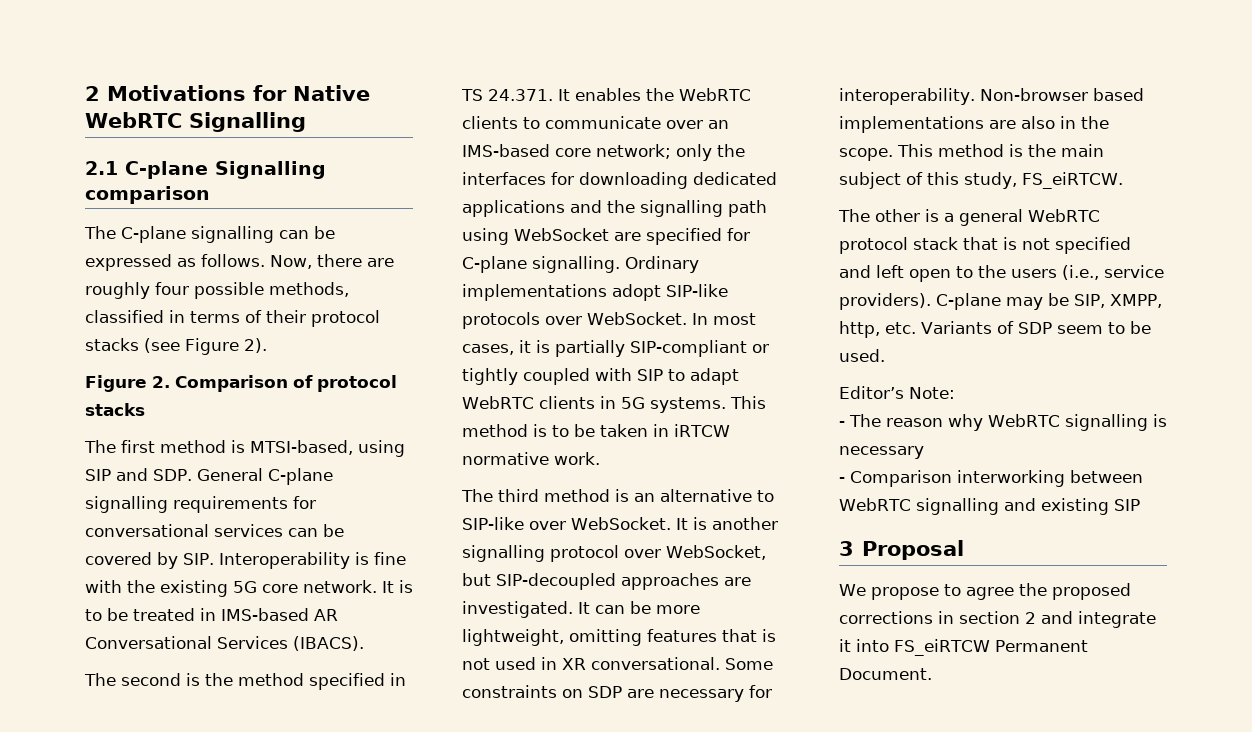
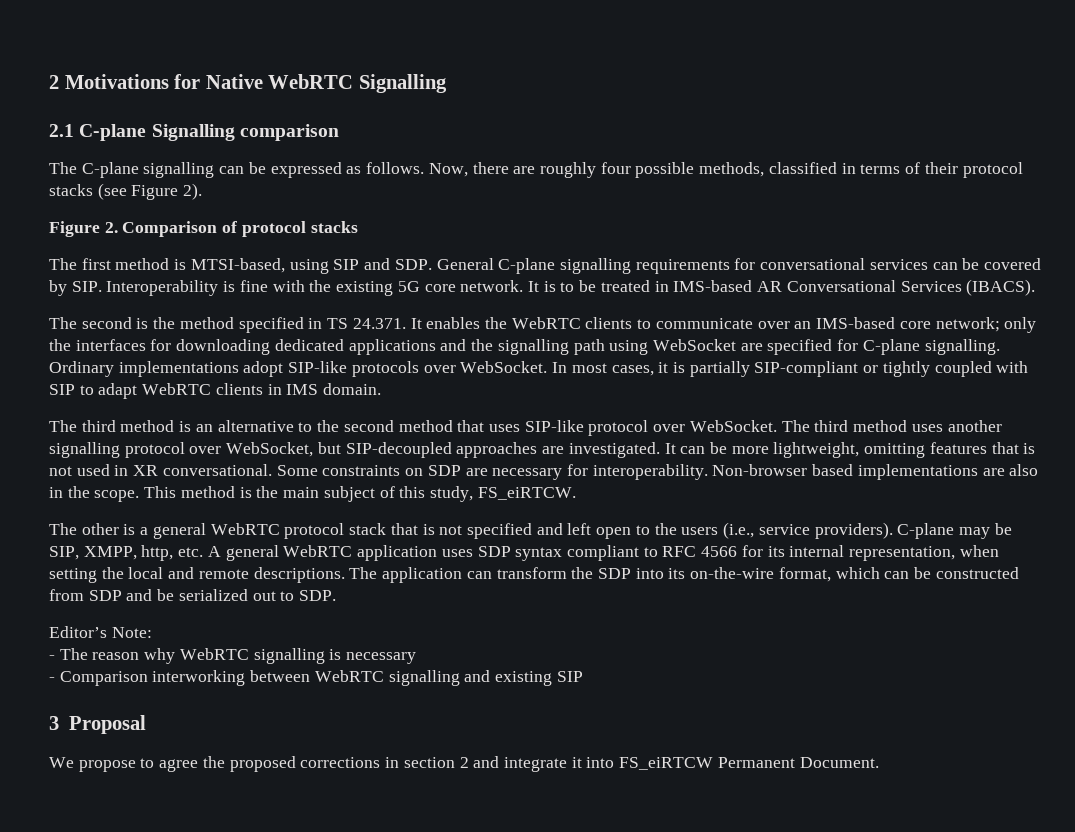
[620,396,766,413] [462,424,730,437] [462,452,600,465] 5G systems. This method is to be taken in iRTCW normative work. -> [286,383,382,395] IMS domain.
[462,517,707,530] SIP-like over WebSocket. It is -> [317,420,943,436] the second method that uses SIP-like protocol over WebSocket. The third method uses
[921,321,1151,334] [839,349,885,362] Variants of SDP seem to be used. -> [207,545,999,561] [49,567,1019,583] [49,589,337,601] A general WebRTC application uses SDP syntax compliant to RFC 4566 for its internal representation, when setting the local and remote descriptions. The application can transform the SDP into its on-the-wire format, which can be constructed from SDP and be serialized out to SDP.

